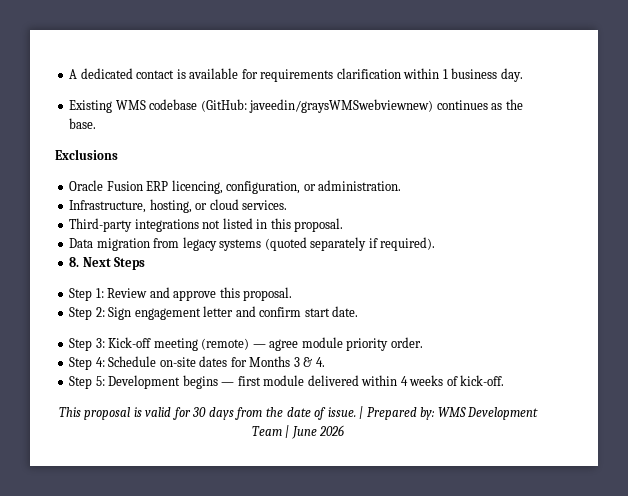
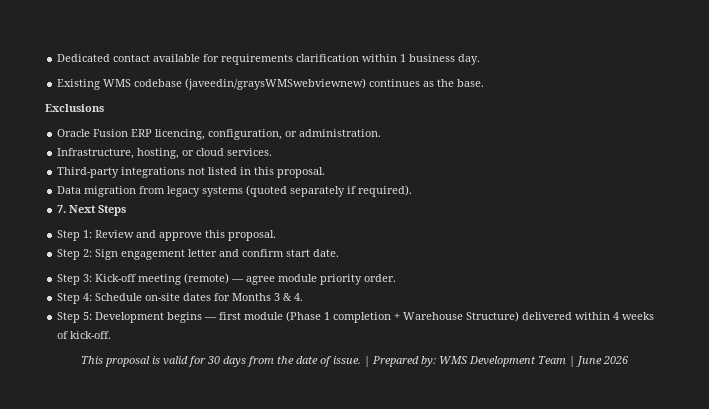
[69,68,186,79] A dedicated contact is -> [57,54,151,62] Dedicated contact
[200,99,434,113] (GitHub: javeedin/graysWMSwebviewnew) -> [185,78,367,90] (javeedin/graysWMSwebviewnew)
[69,257,80,267] 8. -> [57,205,67,213] 7.
(305, 380) none -> [286,311,520,323] (Phase 1 completion + Warehouse Structure)

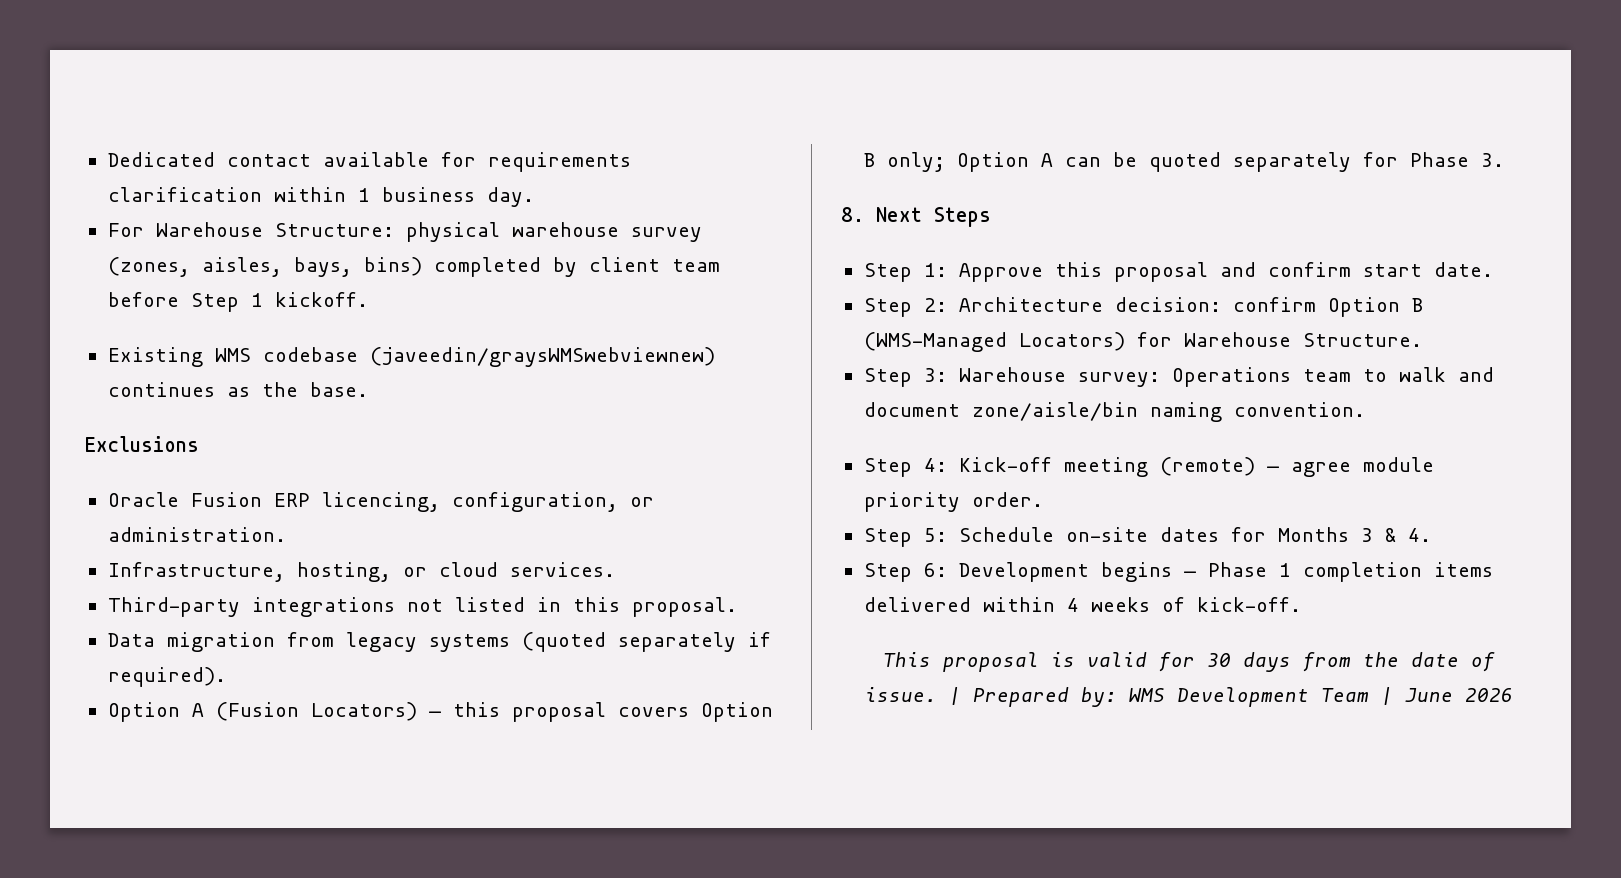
(481, 59) none -> [107,222,702,242] [107,257,720,277] [107,292,368,312] // For Warehouse Structure: physical warehouse survey (zones, aisles, bays, bins) completed by client team before Step 1 kickoff.
[57,205,127,216] [57,230,277,241] [57,249,340,260] [57,274,93,285] 7. Next Steps // Step 1: Review and approve this proposal. // Step 2: Sign engagement letter and confirm start date. // Step 3: -> [107,702,773,722] [863,152,1504,172] [841,207,991,227] [863,262,1493,282] [863,297,1423,317] [863,332,1422,352] [863,367,1494,387] [863,402,1365,422] [863,458,947,477] Option A (Fusion Locators) — this proposal covers Option B only; Option A can be quoted separately for Phase 3. // 8. Next Steps // Step 1: Approve this proposal and confirm start date. // Step 2: Architecture decision: confirm Option B (WMS-Managed Locators) for Warehouse Structure. // Step 3: Warehouse survey: Operations team to walk and document zone/aisle/bin naming convention. // Step 4:
[83,293,93,301] 4: -> [923,528,947,542] 5:
[83,312,93,320] 5: -> [923,563,947,577] 6:
[219,311,520,323] first module (Phase 1 completion + Warehouse Structure) -> [1207,562,1493,582] Phase 1 completion items

